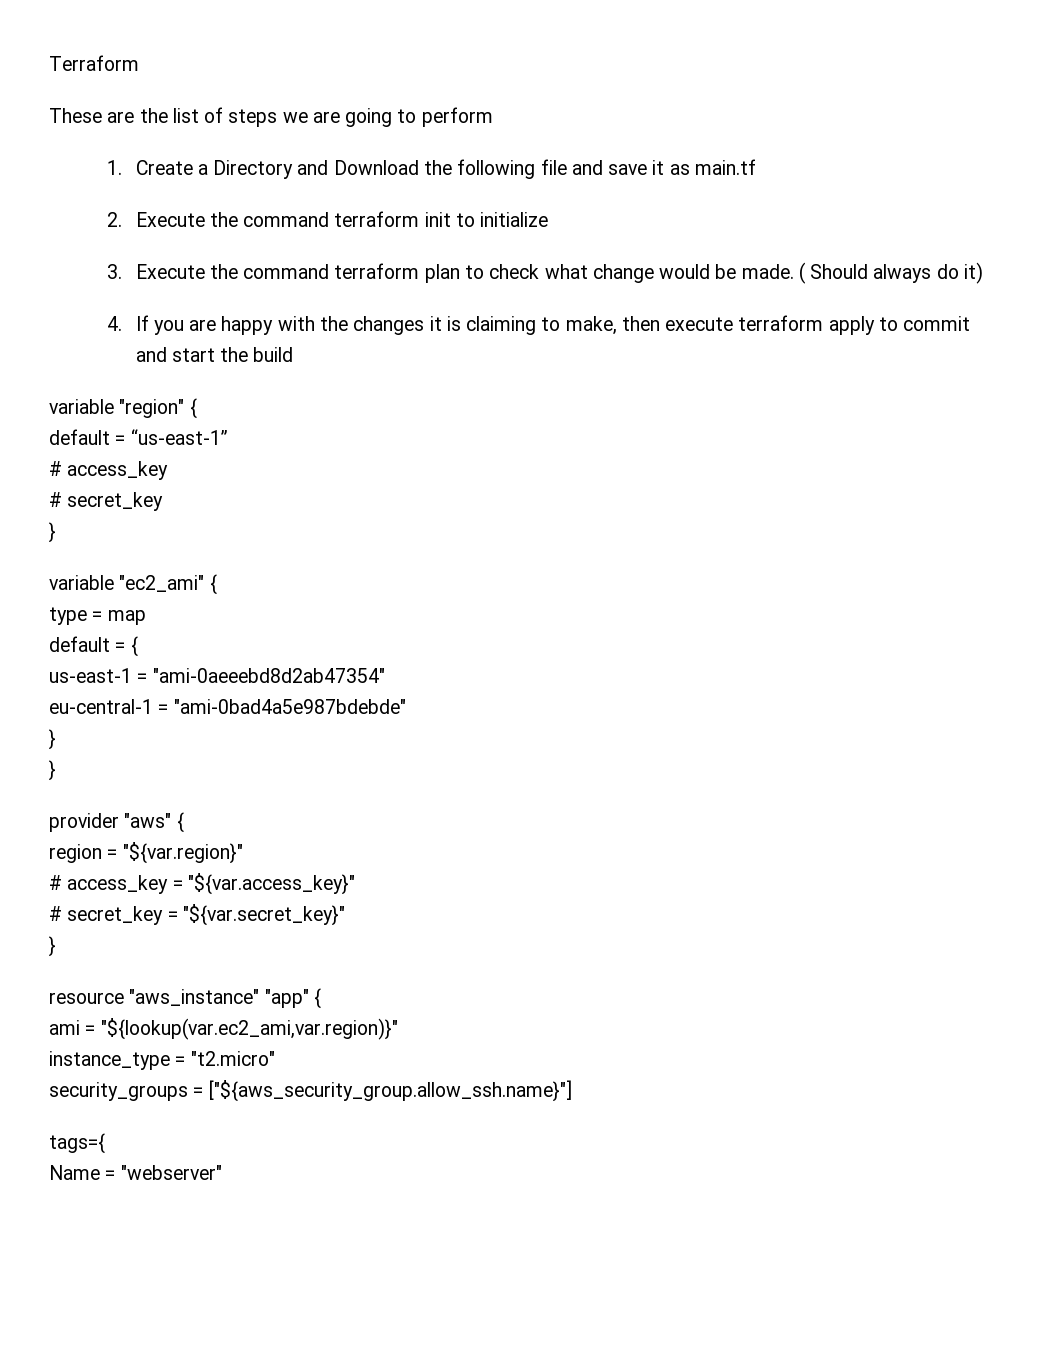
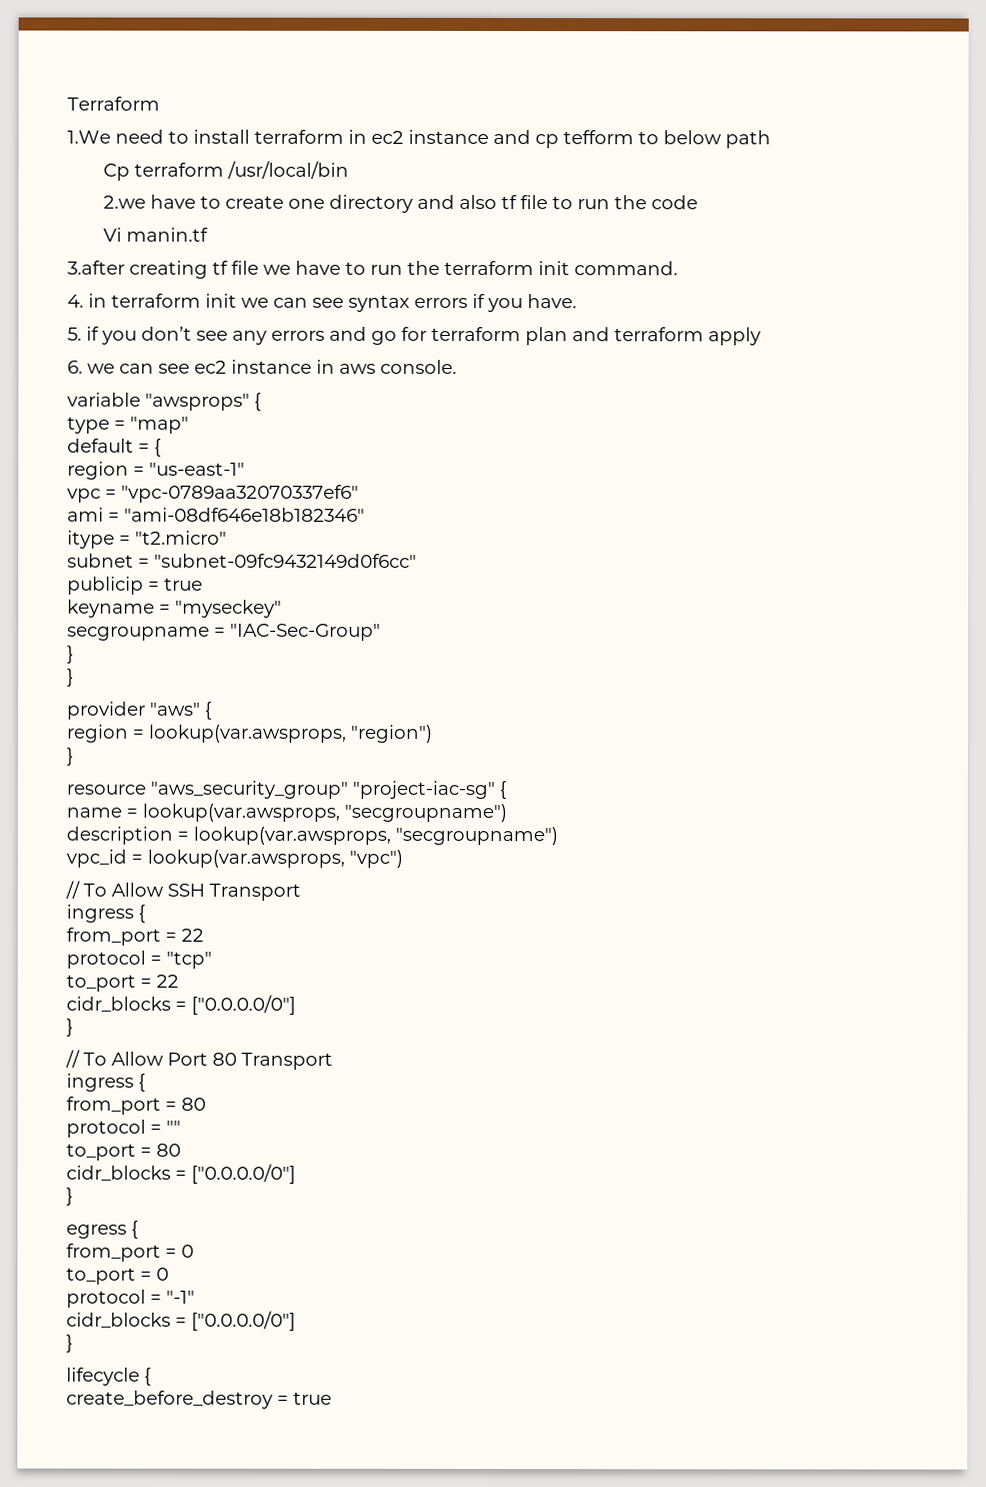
[49,107,493,127] [106,159,756,179] [106,211,549,227] [106,262,983,284] [106,315,971,335] [135,347,294,362] [49,398,197,419] [49,429,228,445] [49,461,169,480] [49,492,164,511] [49,522,56,543] [49,575,205,592] These are the list of steps we are going to perform // 1. Create a Directory and Download the following file and save it as main.tf // 2. Execute the command terraform init to initialize // 3. Execute the command terraform plan to check what change would be made. ( Should always do it) // 4. If you are happy with the changes it is claiming to make, then execute terraform apply to commit and start the build // variable "region" { // default = “us-east-1” // # access_key // # secret_key // } // variable "ec2_ami" -> [67,129,771,149] [103,160,350,181] [103,194,699,213] [103,227,209,242] [67,260,678,279] [67,293,577,313] [67,326,761,346] [67,359,457,374] [67,392,250,411] 1.We need to install terraform in ec2 instance and cp tefform to below path // Cp terraform /usr/local/bin // 2.we have to create one directory and also tf file to run the code // Vi manin.tf // 3.after creating tf file we have to run the terraform init command. // 4. in terraform init we can see syntax errors if you have. // 5. if you don’t see any errors and go for terraform plan and terraform apply // 6. we can see ec2 instance in aws console. // variable "awsprops"
[107,610,146,625] map -> [130,416,189,434] "map"
[49,668,385,683] [49,699,406,714] us-east-1 = "ami-0aeeebd8d2ab47354" // eu-central-1 = "ami-0bad4a5e987bdebde" -> [67,461,245,480] [67,484,359,503] [67,507,365,522] [67,530,227,549] [67,553,417,568] [67,576,203,595] [67,599,282,618] [67,623,381,641] region = "us-east-1" // vpc = "vpc-0789aa32070337ef6" // ami = "ami-08df646e18b182346" // itype = "t2.micro" // subnet = "subnet-09fc9432149d0f6cc" // publicip = true // keyname = "myseckey" // secgroupname = "IAC-Sec-Group"
[122,842,243,864] [49,873,355,895] [49,904,345,926] "${var.region}" // # access_key = "${var.access_key}" // # secret_key = "${var.secret_key}" -> [149,724,433,743] lookup(var.awsprops, "region")
[129,988,321,1009] [49,1018,398,1040] [49,1051,275,1070] [49,1080,572,1102] [49,1133,105,1154] [49,1165,222,1180] "aws_instance" "app" { // ami = "${lookup(var.ec2_ami,var.region)}" // instance_type = "t2.micro" // security_groups = ["${aws_security_group.allow_ssh.name}"] // tags={ // Name = "webserver" -> [150,780,506,800] [66,803,507,823] [66,826,558,846] [66,849,403,868] [65,880,301,901] [66,904,145,923] [66,927,204,946] [66,950,212,969] [66,974,179,992] [66,994,296,1015] [66,1018,73,1037] [65,1049,333,1070] [66,1073,145,1092] [66,1096,206,1115] [66,1119,181,1138] [66,1143,181,1161] [66,1163,296,1184] [66,1187,73,1206] [66,1220,138,1239] [66,1243,194,1262] [66,1267,169,1285] [66,1289,195,1308] [66,1310,296,1331] [66,1334,73,1353] [66,1367,151,1386] [66,1390,332,1409] "aws_security_group" "project-iac-sg" { // name = lookup(var.awsprops, "secgroupname") // description = lookup(var.awsprops, "secgroupname") // vpc_id = lookup(var.awsprops, "vpc") // // To Allow SSH Transport // ingress { // from_port = 22 // protocol = "tcp" // to_port = 22 // cidr_blocks = ["0.0.0.0/0"] // } // // To Allow Port 80 Transport // ingress { // from_port = 80 // protocol = "" // to_port = 80 // cidr_blocks = ["0.0.0.0/0"] // } // egress { // from_port = 0 // to_port = 0 // protocol = "-1" // cidr_blocks = ["0.0.0.0/0"] // } // lifecycle { // create_before_destroy = true

